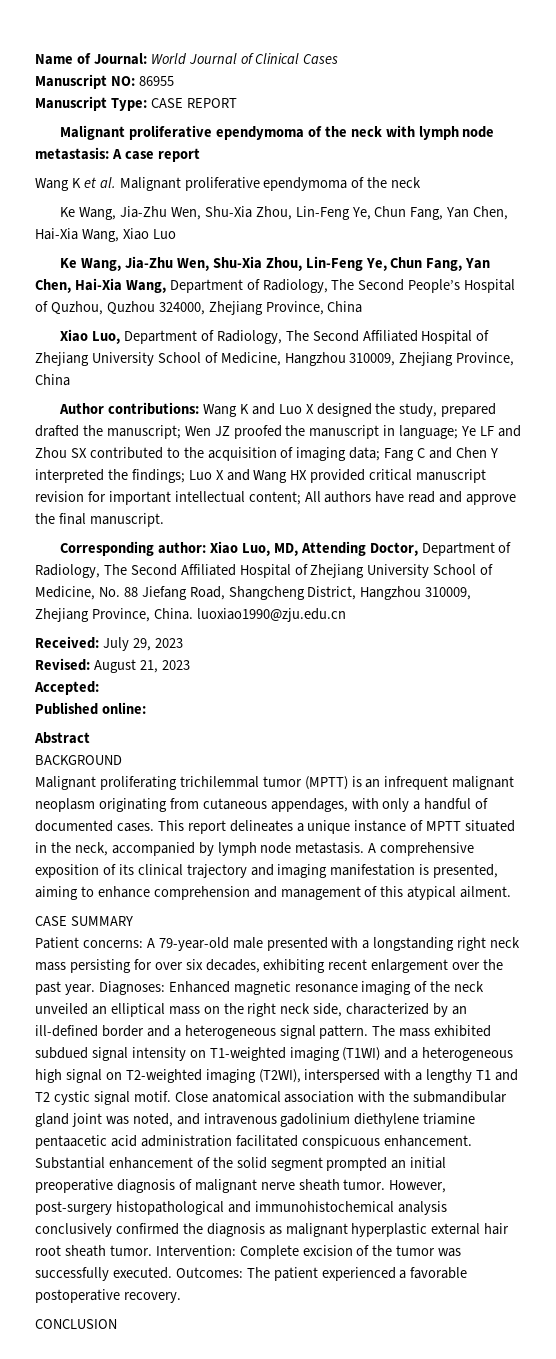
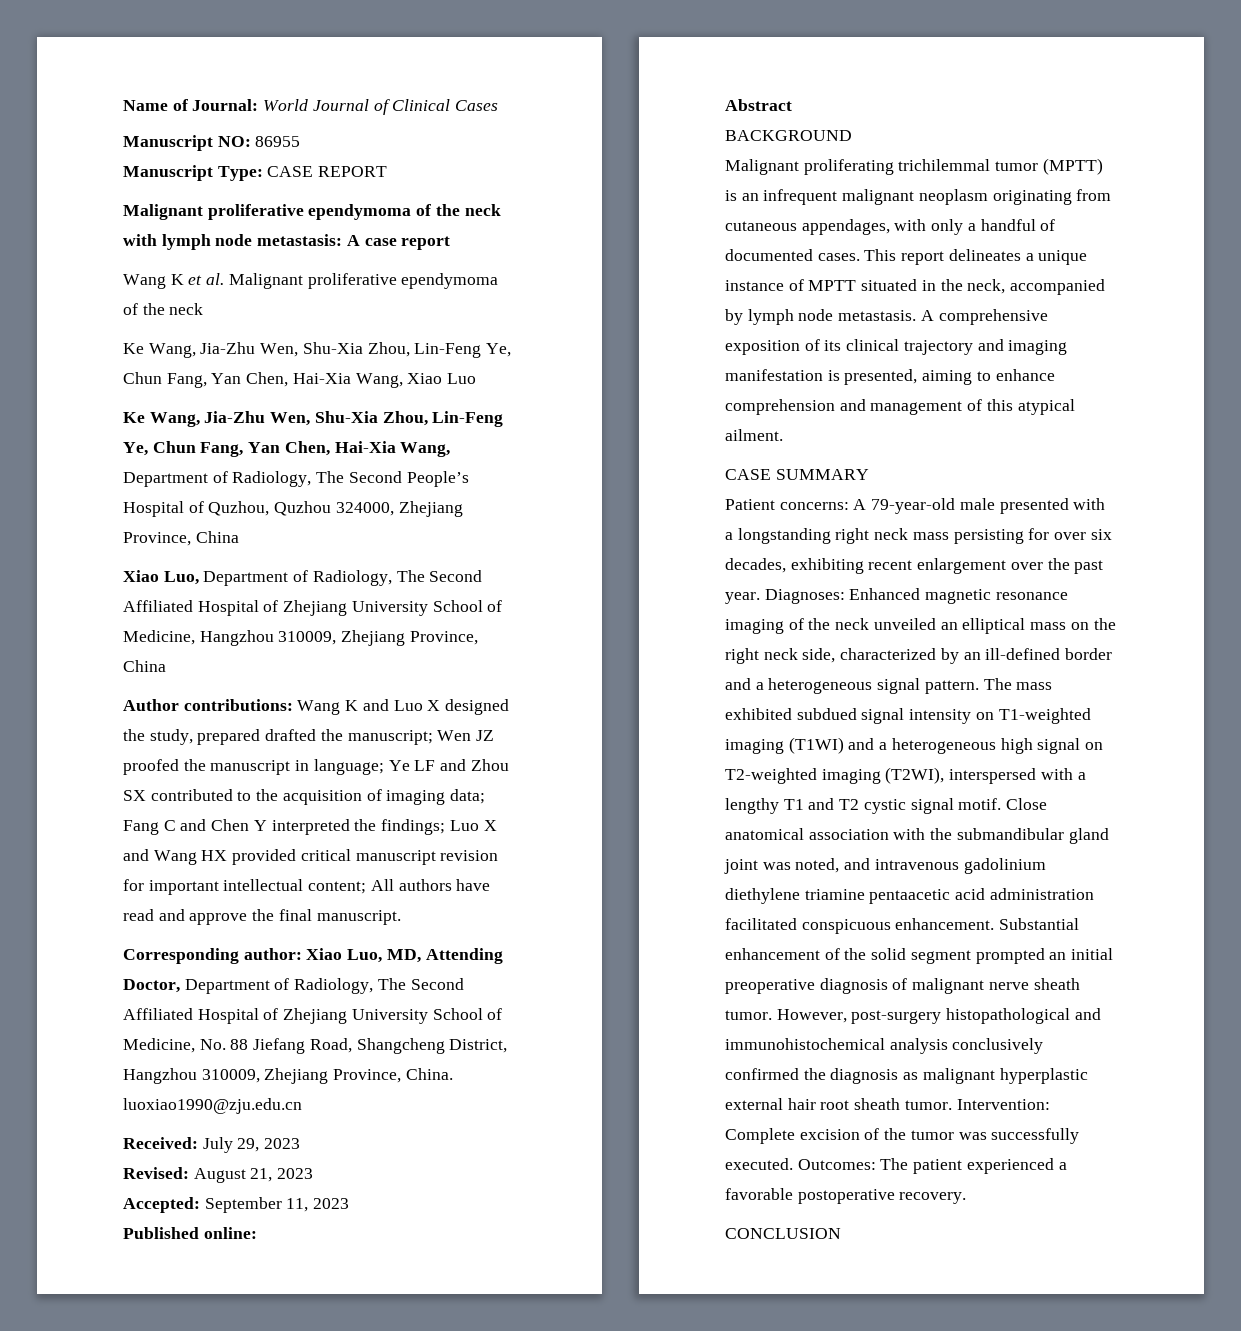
(99, 688) none -> [204,1197,350,1213] September 11, 2023

